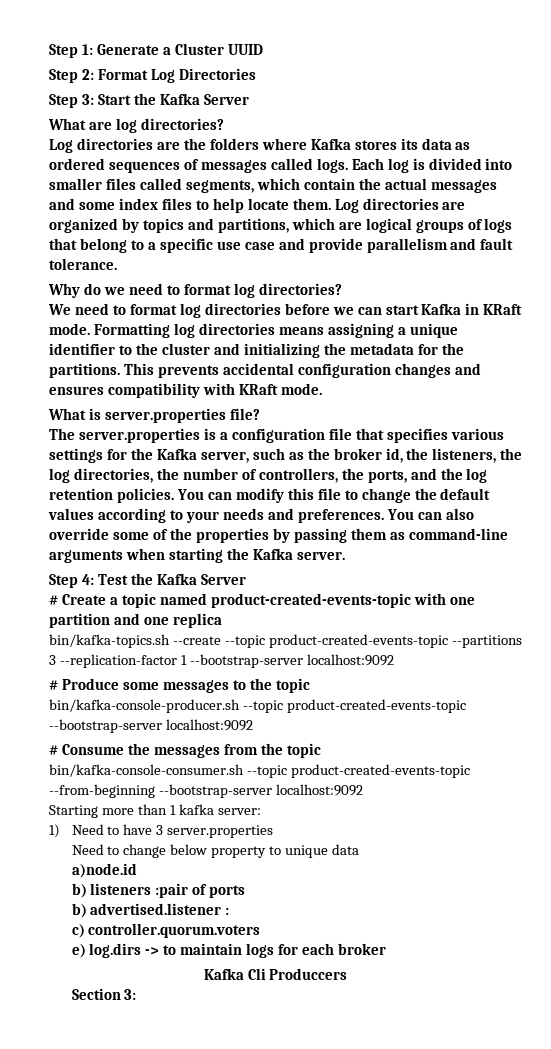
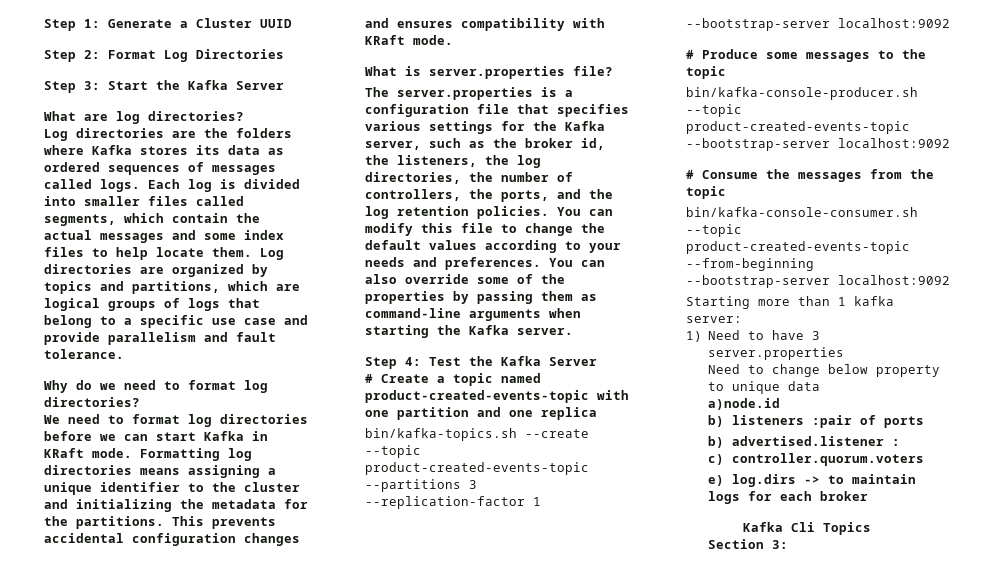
[269,968,348,980] Produccers -> [823,522,871,535] Topics

